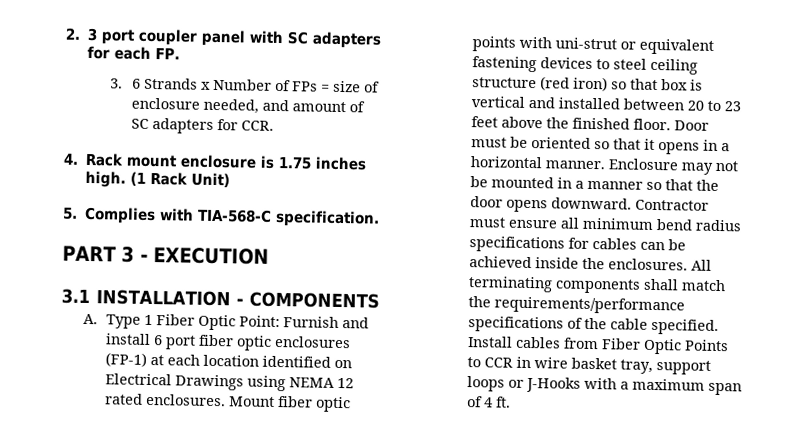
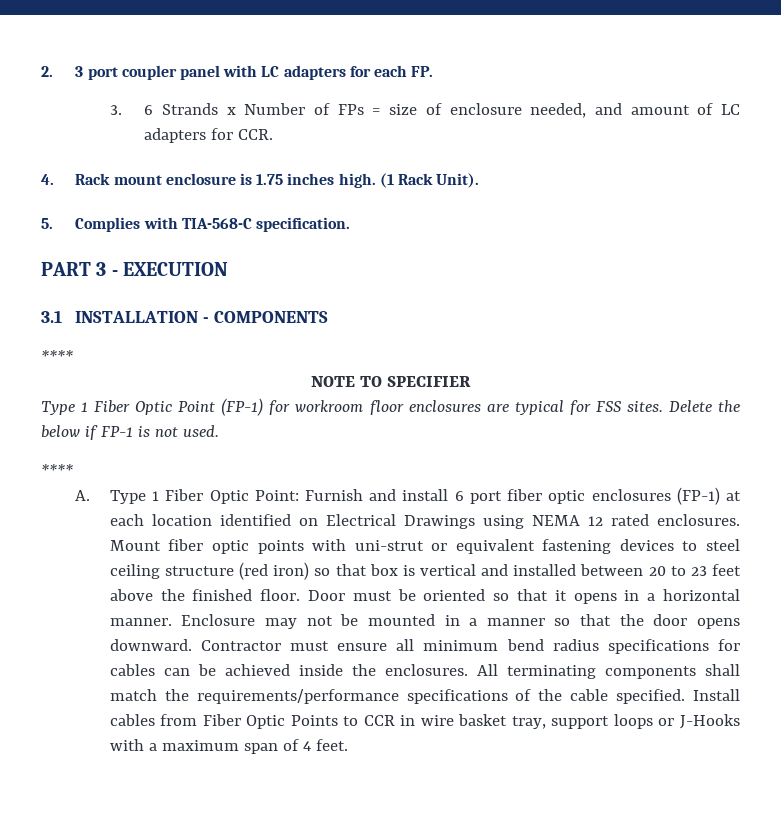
[287,31,309,45] SC -> [261,66,280,77] LC
[131,118,150,129] SC -> [721,104,740,115] LC
[191,172,231,188] Unit) -> [436,173,480,188] Unit).
(381, 300) none -> [41,350,73,362] [311,376,471,387] [41,398,740,416] [41,425,219,440] [41,464,73,476] // **** // NOTE TO SPECIFIER // Type 1 Fiber Optic Point (FP-1) for workroom floor enclosures are typical for FSS sites. Delete the below if FP-1 is not used. // ****
[495,396,511,408] ft. -> [315,739,348,751] feet.

